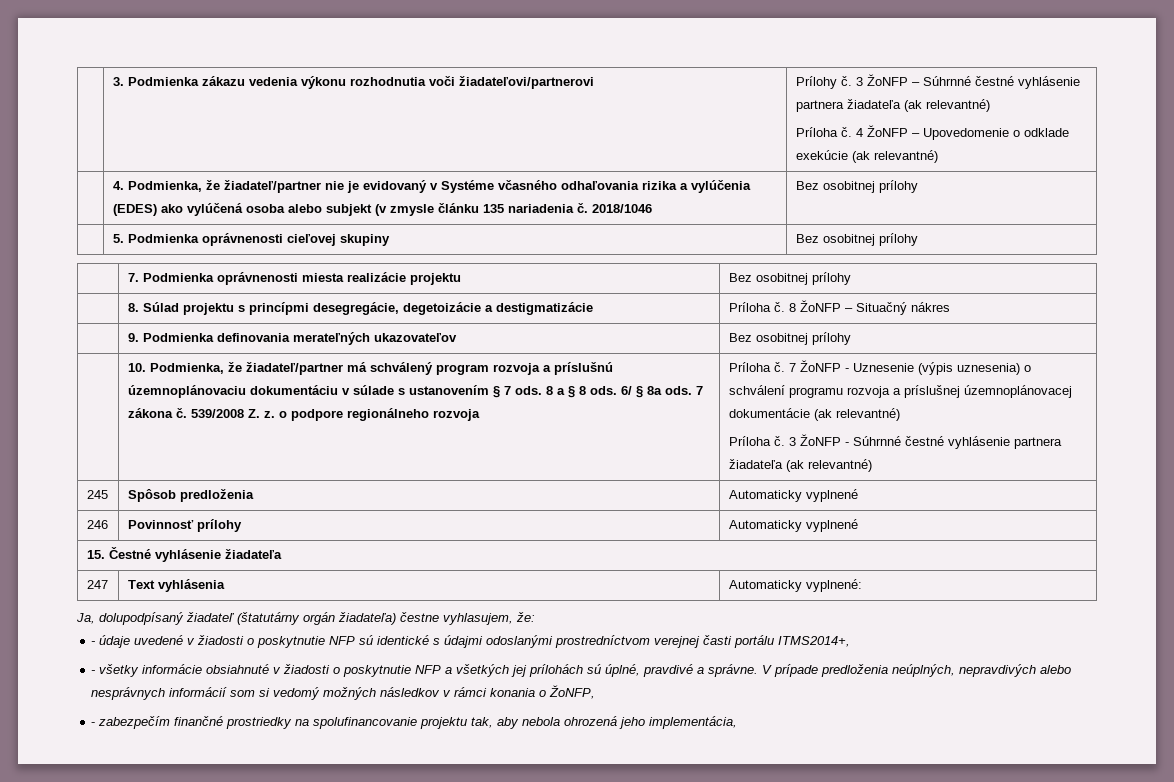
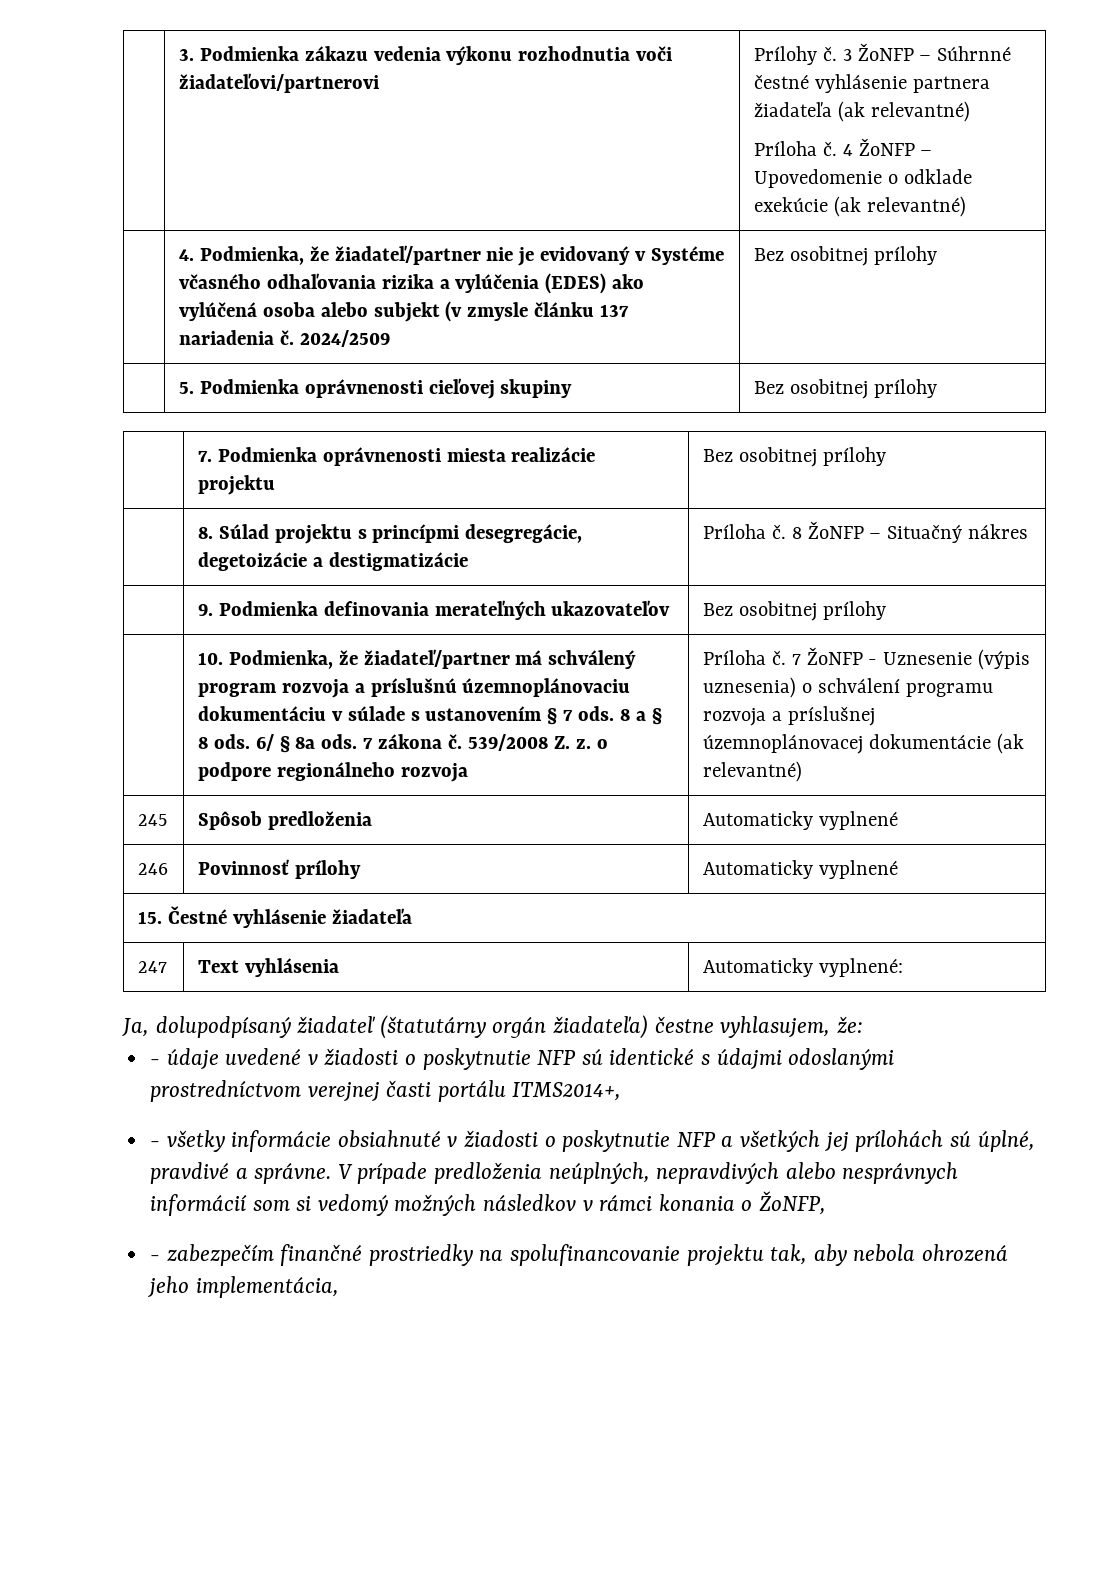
[482,204,504,213] 135 -> [600,304,630,317] 137
[591,204,652,213] 2018/1046 -> [299,330,390,347] 2024/2509
[728,434,1062,449] [728,459,872,472] // Príloha č. 3 ŽoNFP - Súhrnné čestné vyhlásenie partnera žiadateľa (ak relevantné) -> (802, 771) none

